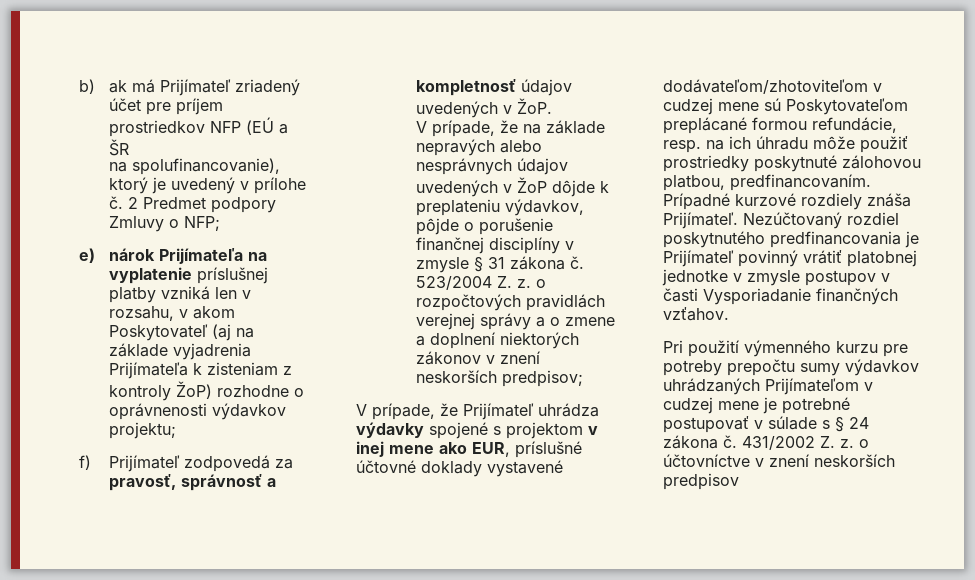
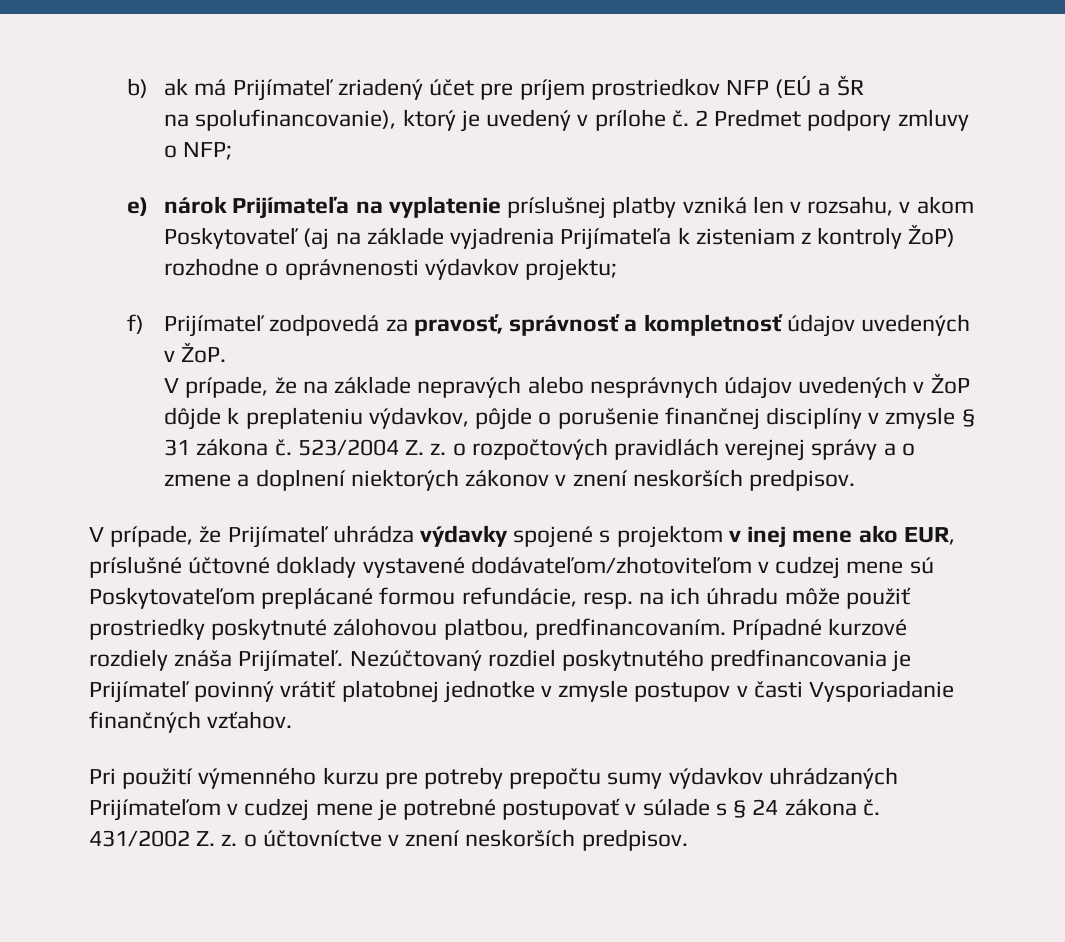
[109,216,165,232] Zmluvy -> [897,109,969,131] zmluvy
[502,370,584,387] predpisov; -> [748,469,855,491] predpisov.
[663,473,739,490] predpisov -> [581,829,688,851] predpisov.

